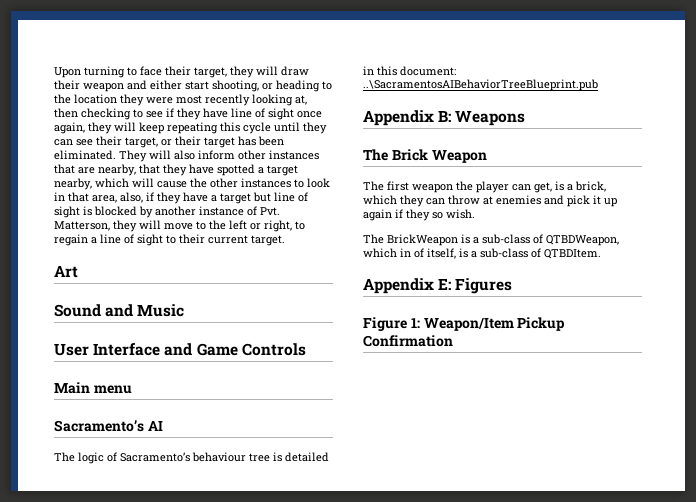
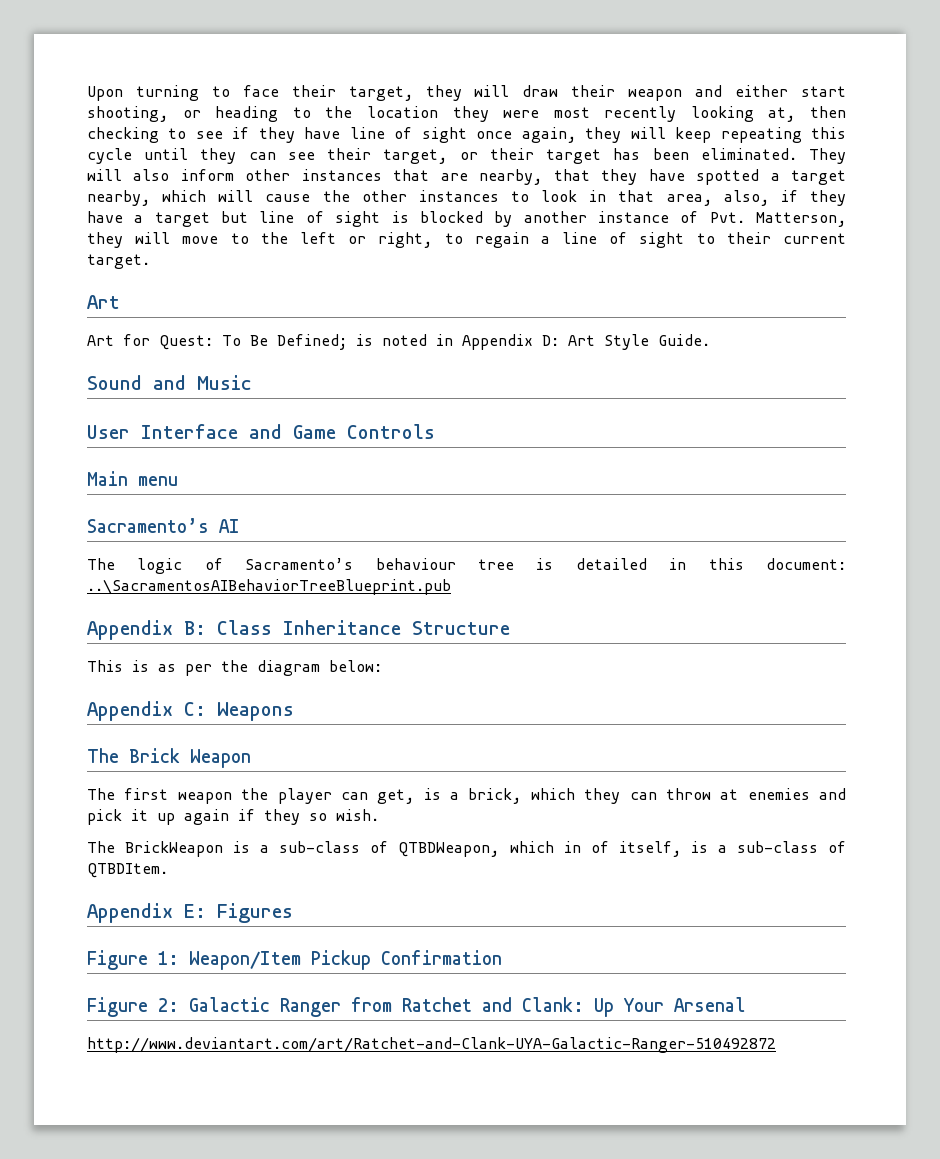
(78, 271) none -> [87,334,710,350] // Art for Quest: To Be Defined; is noted in Appendix D: Art Style Guide.
(452, 116) none -> [217,620,510,635] [87,660,382,676] [87,701,206,721] Class Inheritance Structure // This is as per the diagram below: // Appendix C:
(453, 341) none -> [87,997,746,1017] [87,1037,776,1053] // Figure 2: Galactic Ranger from Ratchet and Clank: Up Your Arsenal // http://www.deviantart.com/art/Ratchet-and-Clank-UYA-Galactic-Ranger-510492872

